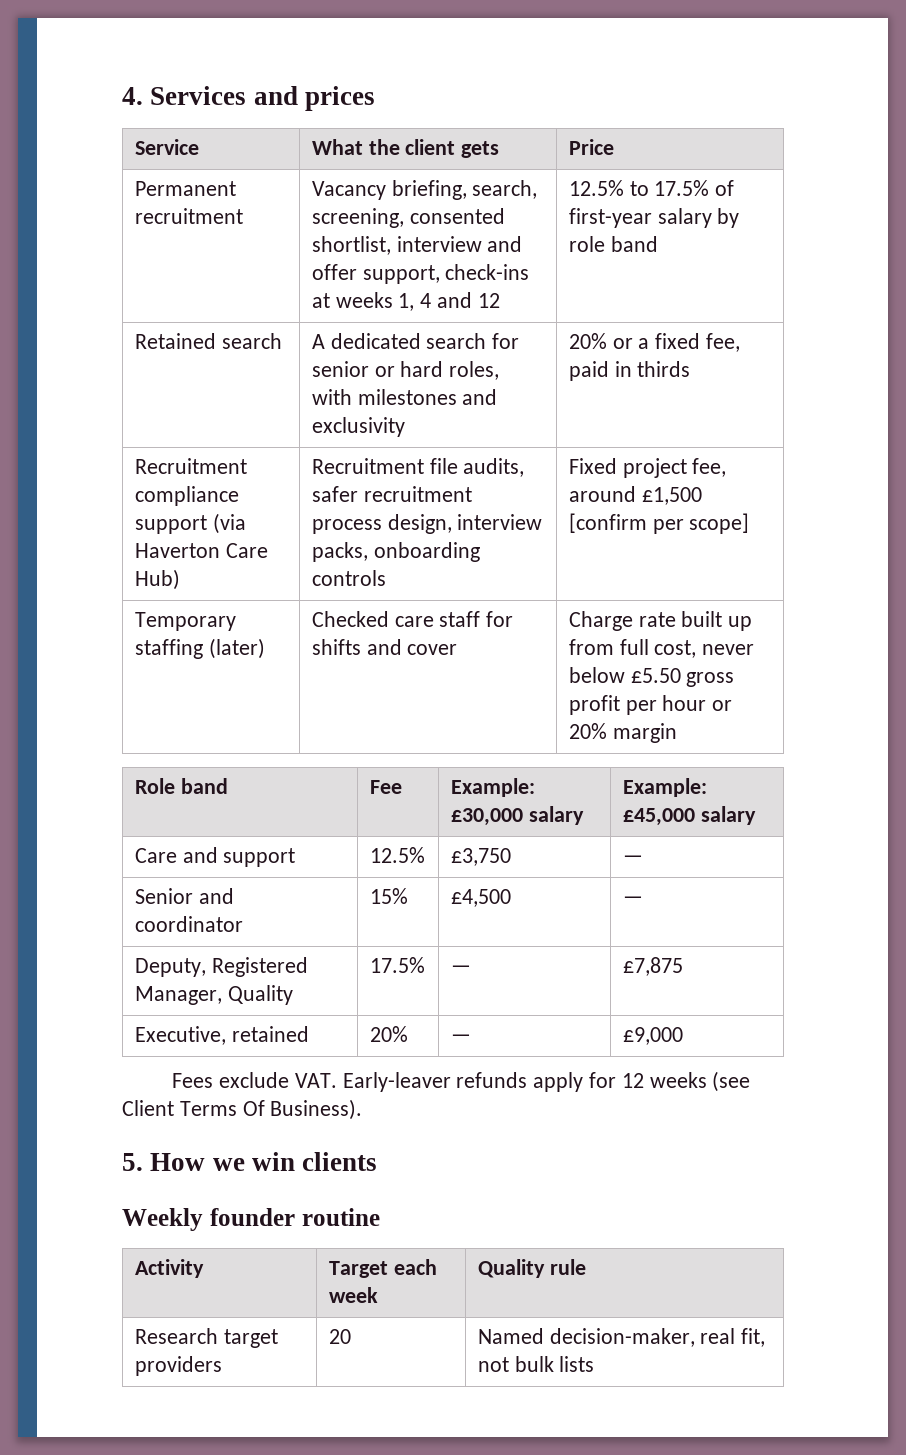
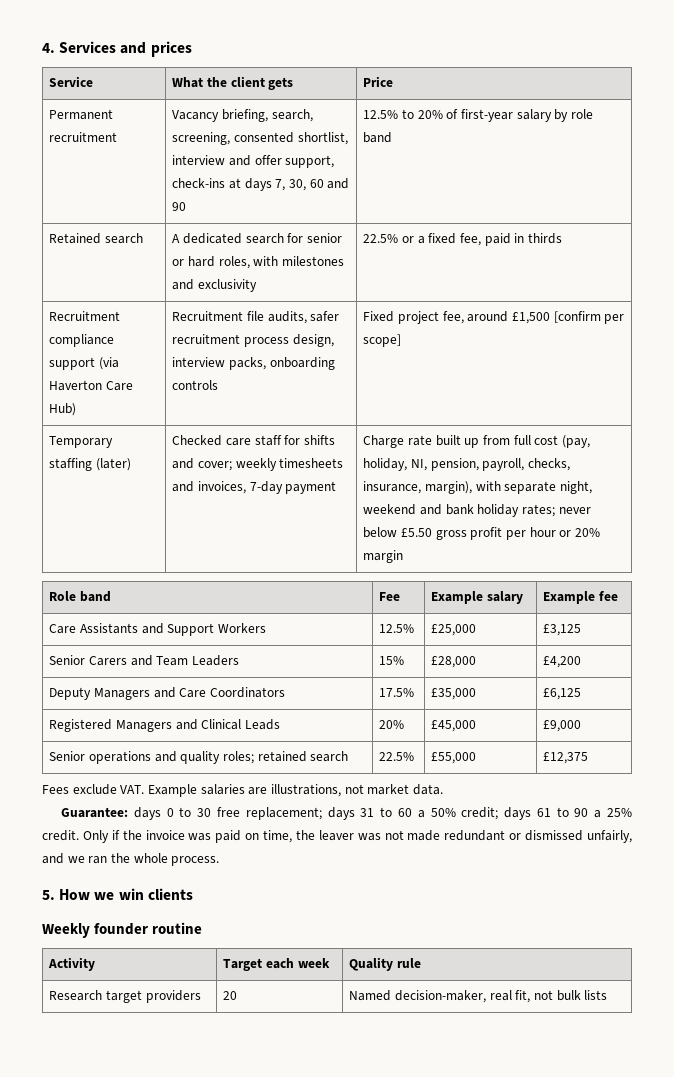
[335,292,500,311] weeks 1, 4 and 12 -> [244,178,350,191] [172,202,187,211] days 7, 30, 60 and 90
[654,180,710,196] 17.5% -> [417,110,443,119] 20%
[568,333,607,349] 20% -> [363,234,399,243] 22.5%
[407,644,458,655] cover -> [198,458,344,471] [172,481,337,494] cover; weekly timesheets and invoices, 7-day payment
[654,640,697,658] cost, -> [534,435,590,448] [363,458,571,471] [363,481,593,494] [363,504,556,517] cost (pay, holiday, NI, pension, payroll, checks, insurance, margin), with separate night, weekend and bank holiday rates;
[450,778,535,797] [450,808,523,826] Example: £30,000 -> [431,591,484,604] Example
[622,778,707,797] [622,806,756,826] [134,847,296,867] Example: £45,000 salary // Care and support -> [543,591,619,604] [49,623,267,636] Example fee // Care Assistants and Support Workers
[450,848,511,866] [622,855,643,863] [134,888,234,904] [134,916,243,932] [369,888,408,904] [450,889,511,907] [622,896,643,904] [134,957,308,977] [134,985,293,1005] [369,957,425,973] [450,965,471,973] [622,957,683,976] [134,1026,309,1045] £3,750 | — // Senior and coordinator | 15% | £4,500 | — // Deputy, Registered Manager, Quality | 17.5% | — | £7,875 // Executive, retained -> [431,624,477,636] [543,624,582,636] [49,655,240,666] [379,656,405,665] [431,656,477,668] [543,656,582,668] [49,687,286,700] [379,688,415,697] [431,688,477,700] [543,688,582,700] [49,719,281,732] £25,000 | £3,125 // Senior Carers and Team Leaders | 15% | £28,000 | £4,200 // Deputy Managers and Care Coordinators | 17.5% | £35,000 | £6,125 // Registered Managers and Clinical Leads
[450,1034,471,1042] — -> [431,720,477,732] £45,000
[172,1071,751,1092] [122,1099,363,1120] // Fees exclude VAT. Early-leaver refunds apply for 12 weeks (see Client Terms Of Business). -> [49,751,349,764] [379,752,415,761] [431,752,477,764] [543,752,589,764] [42,784,443,797] [61,807,632,820] [42,830,632,843] [42,853,220,866] // Senior operations and quality roles; retained search | 22.5% | £55,000 | £12,375 // Fees exclude VAT. Example salaries are illustrations, not market data. // Guarantee: days 0 to 30 free replacement; days 31 to 60 a 50% credit; days 61 to 90 a 25% credit. Only if the invoice was paid on time, the leaver was not made redundant or dismissed unfairly, and we ran the whole process.

